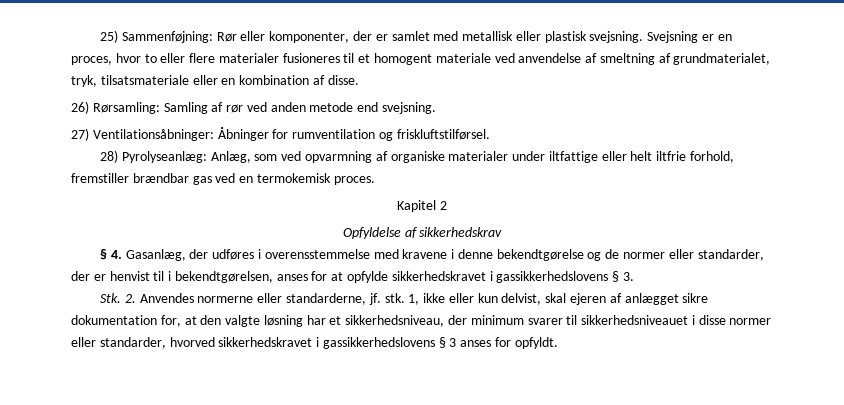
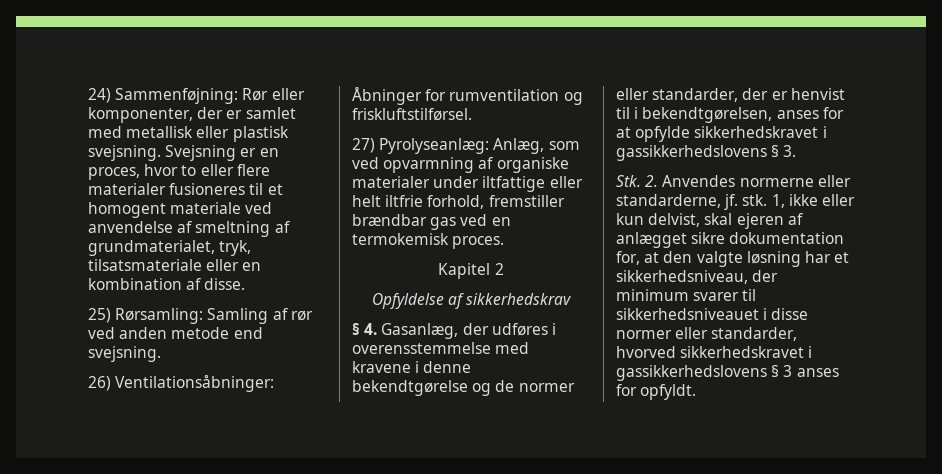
[100,30,119,43] 25) -> [88,88,111,103] 24)
[71,101,89,114] 26) -> [88,308,111,323] 25)
[71,128,89,141] 27) -> [88,376,111,391] 26)
[100,150,119,163] 28) -> [352,138,375,153] 27)

